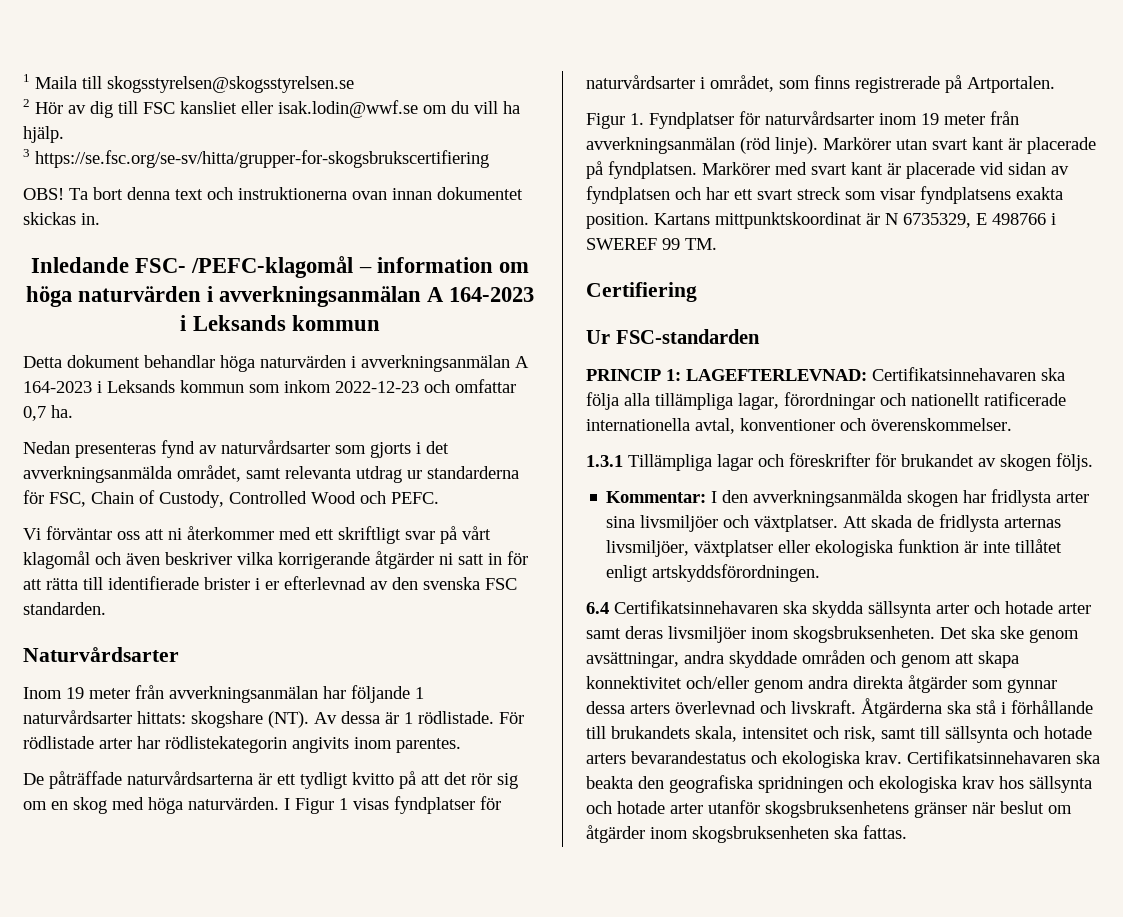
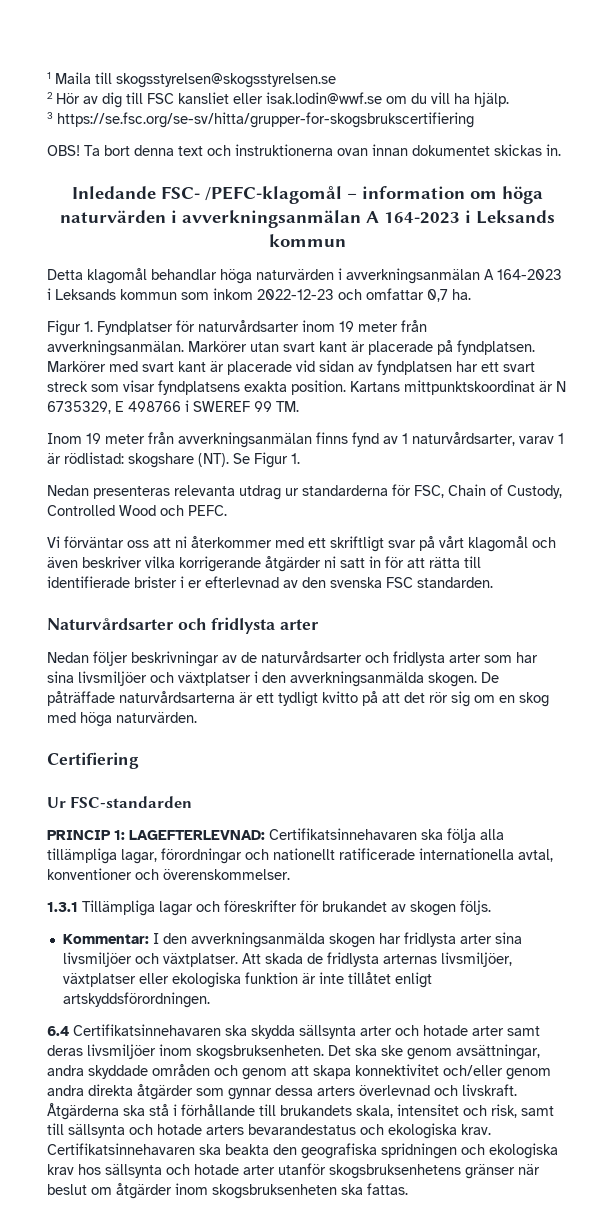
[67,355,140,368] dokument -> [87,268,147,284] klagomål
[23,440,449,458] [23,465,281,483] Nedan presenteras fynd av naturvårdsarter som gjorts i det avverkningsanmälda området, samt -> [47,320,427,336] [47,340,535,356] [47,360,535,375] [47,380,566,395] [47,400,299,414] [47,432,564,448] [47,452,300,468] [47,485,170,499] Figur 1. Fyndplatser för naturvårdsarter inom 19 meter från avverkningsanmälan. Markörer utan svart kant är placerade på fyndplatsen. Markörer med svart kant är placerade vid sidan av fyndplatsen har ett svart streck som visar fyndplatsens exakta position. Kartans mittpunktskoordinat är N 6735329, E 498766 i SWEREF 99 TM. // Inom 19 meter från avverkningsanmälan finns fynd av 1 naturvårdsarter, varav 1 är rödlistad: skogshare (NT). Se Figur 1. // Nedan presenteras
[23,685,424,703] [23,710,524,728] [23,736,461,753] // Inom 19 meter från avverkningsanmälan har följande 1 naturvårdsarter hittats: skogshare (NT). Av dessa är 1 rödlistade. För rödlistade arter har rödlistekategorin angivits inom parentes. // -> [177,617,320,634] [47,651,538,667] [47,671,477,687] och fridlysta arter // Nedan följer beskrivningar av de naturvårdsarter och fridlysta arter som har sina livsmiljöer och växtplatser i den avverkningsanmälda skogen.
[284,796,501,814] [586,75,1055,93] [586,111,1019,129] [586,137,1096,154] [586,161,1069,179] [586,186,1063,204] [586,212,1056,229] [586,238,717,250] I Figur 1 visas fyndplatser för naturvårdsarter i området, som finns registrerade på Artportalen. // Figur 1. Fyndplatser för naturvårdsarter inom 19 meter från avverkningsanmälan (röd linje). Markörer utan svart kant är placerade på fyndplatsen. Markörer med svart kant är placerade vid sidan av fyndplatsen och har ett svart streck som visar fyndplatsens exakta position. Kartans mittpunktskoordinat är N 6735329, E 498766 i SWEREF 99 TM. -> (197, 717) none

